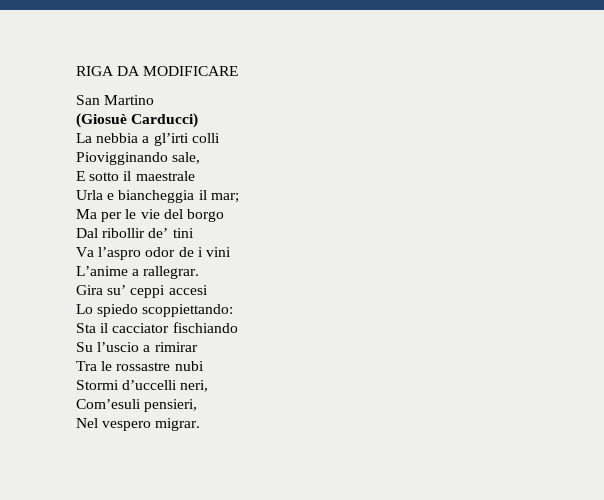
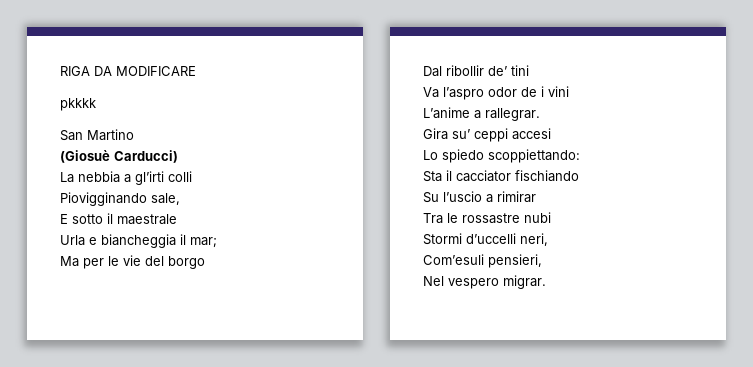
(239, 71) none -> [60,98,96,111] // pkkkk

